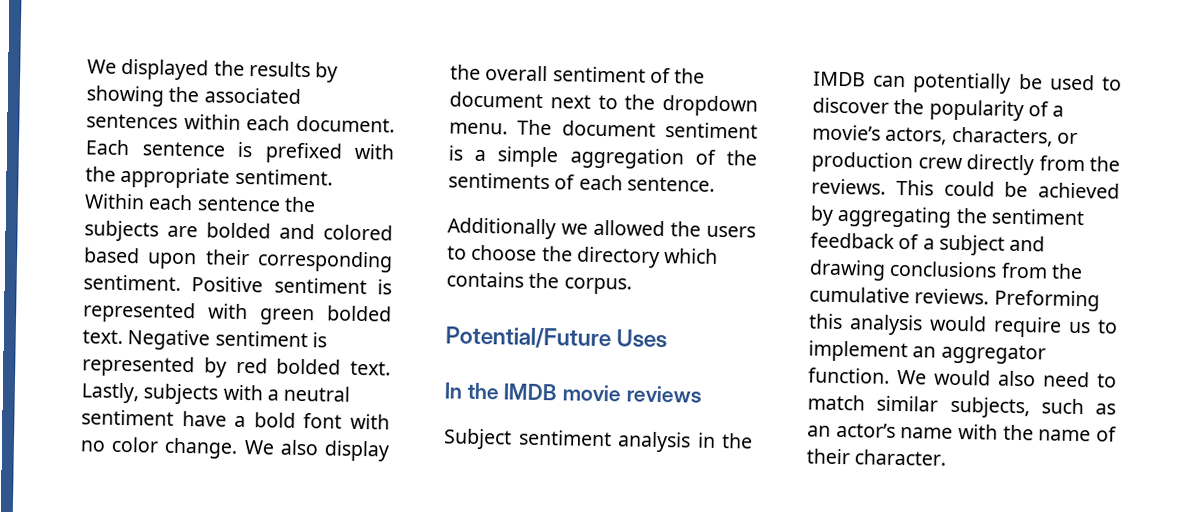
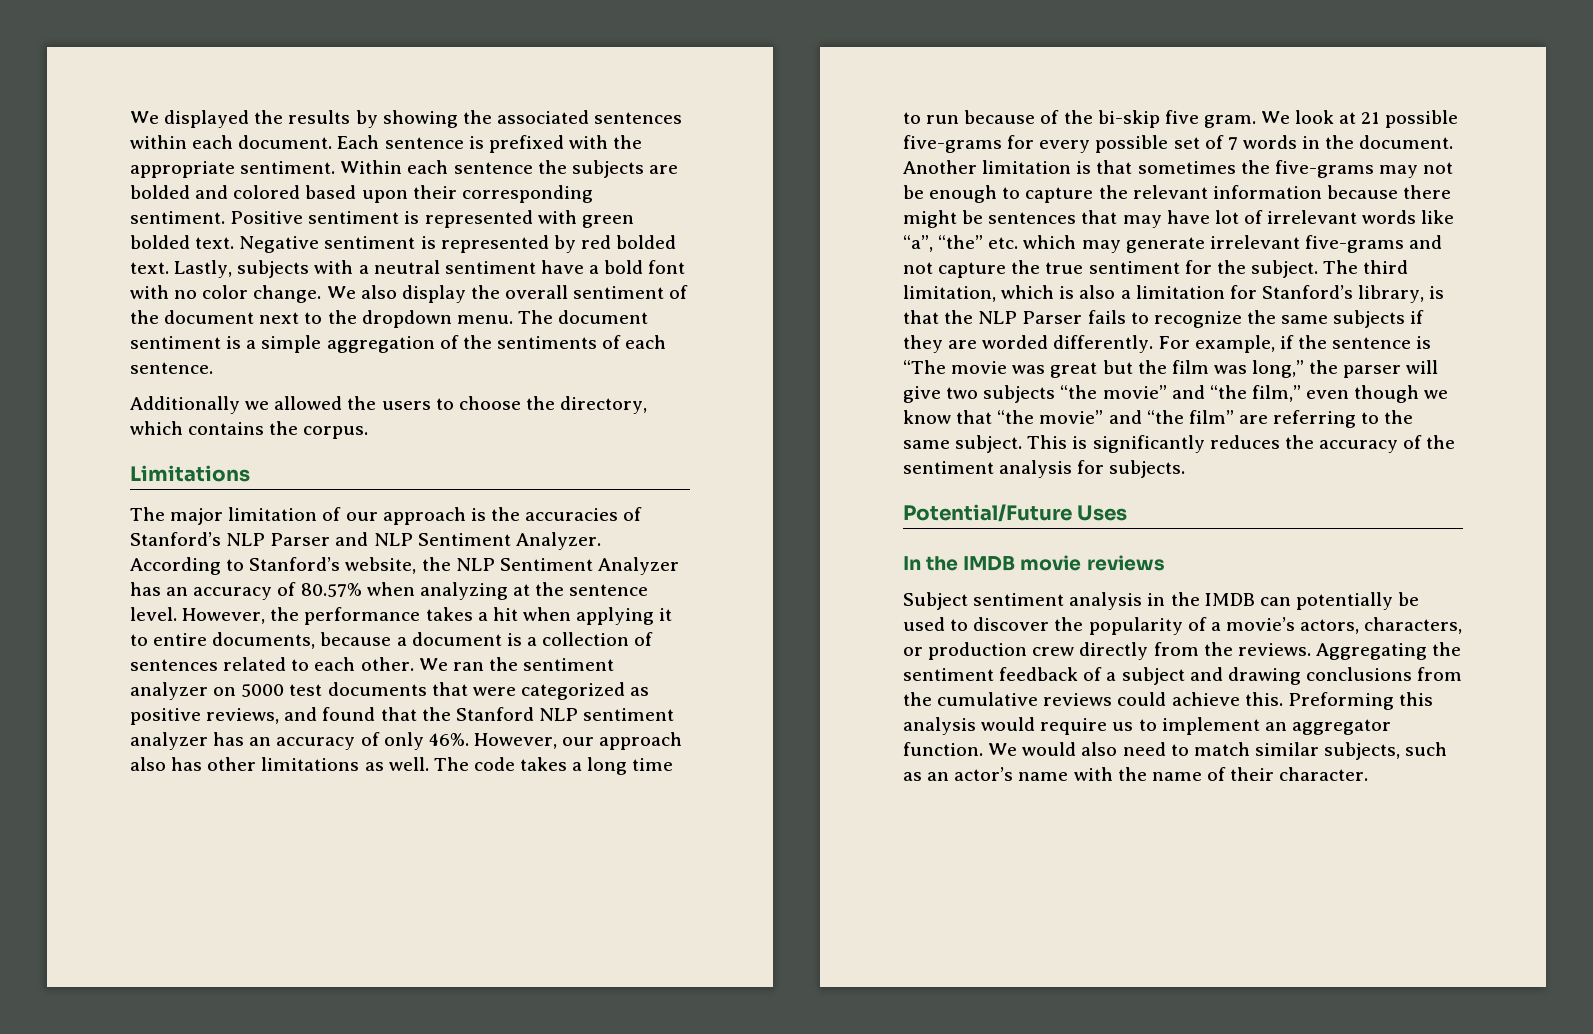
[575,246,660,268] directory -> [560,396,648,414] directory,
(632, 286) none -> [130,465,250,482] [130,507,643,525] [130,532,601,550] [130,557,679,575] [130,582,649,600] [130,607,673,625] [130,632,654,649] [130,657,615,671] [130,682,650,700] [130,707,675,725] [130,732,683,750] [130,757,674,775] [903,110,1458,128] [903,135,1454,153] [903,160,1454,178] [903,185,1452,203] [903,210,1455,228] [903,235,1443,253] [903,260,1409,278] [903,285,1445,303] [903,310,1425,328] [903,335,1432,353] [903,360,1439,378] [903,385,1449,403] [903,410,1414,428] [903,435,1456,453] [903,460,1186,478] // Limitations // The major limitation of our approach is the accuracies of Stanford’s NLP Parser and NLP Sentiment Analyzer. According to Stanford’s website, the NLP Sentiment Analyzer has an accuracy of 80.57% when analyzing at the sentence level. However, the performance takes a hit when applying it to entire documents, because a document is a collection of sentences related to each other. We ran the sentiment analyzer on 5000 test documents that were categorized as positive reviews, and found that the Stanford NLP sentiment analyzer has an accuracy of only 46%. However, our approach also has other limitations as well. The code takes a long time to run because of the bi-skip five gram. We look at 21 possible five-grams for every possible set of 7 words in the document. Another limitation is that sometimes the five-grams may not be enough to capture the relevant information because there might be sentences that may have lot of irrelevant words like “a”, “the” etc. which may generate irrelevant five-grams and not capture the true sentiment for the subject. The third limitation, which is also a limitation for Stanford’s library, is that the NLP Parser fails to recognize the same subjects if they are worded differently. For example, if the sentence is “The movie was great but the film was long,” the parser will give two subjects “the movie” and “the film,” even though we know that “the movie” and “the film” are referring to the same subject. This is significantly reduces the accuracy of the sentiment analysis for subjects.
[895,179,1120,199] [810,205,953,228] This could be achieved by aggregating -> [1315,643,1427,660] Aggregating
[914,288,990,305] reviews. -> [1043,692,1283,706] reviews could achieve this.

